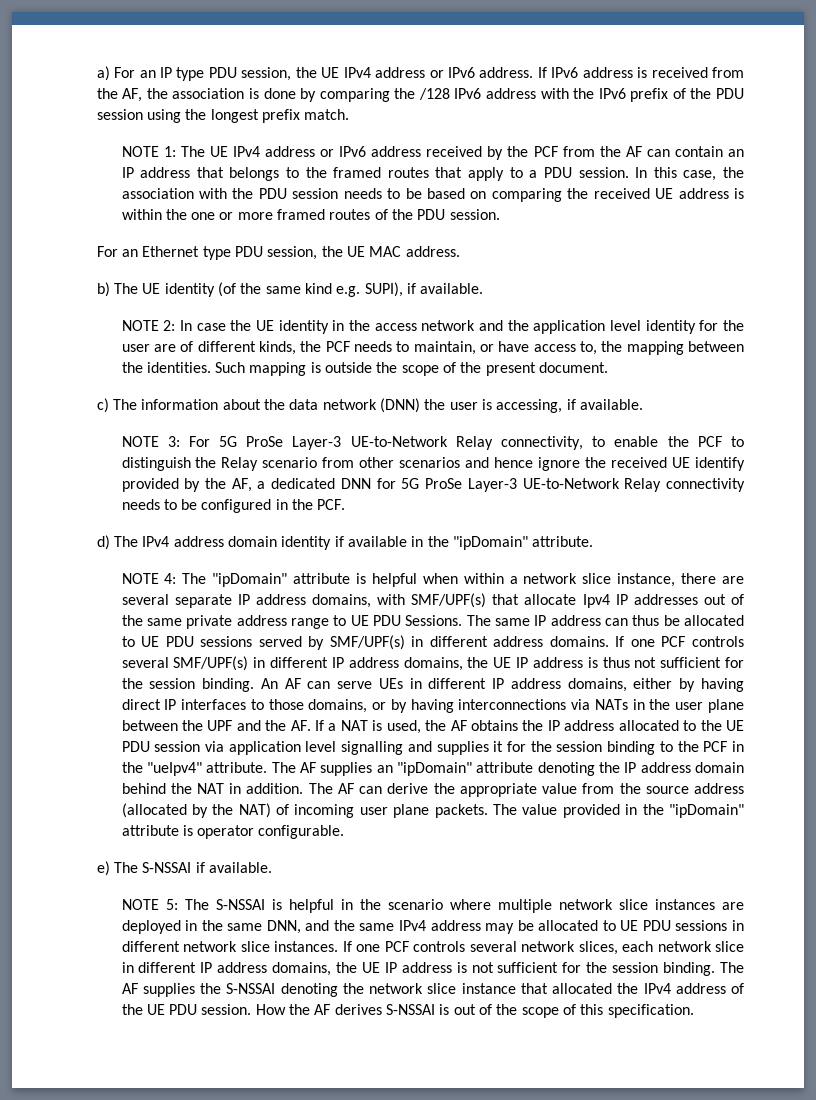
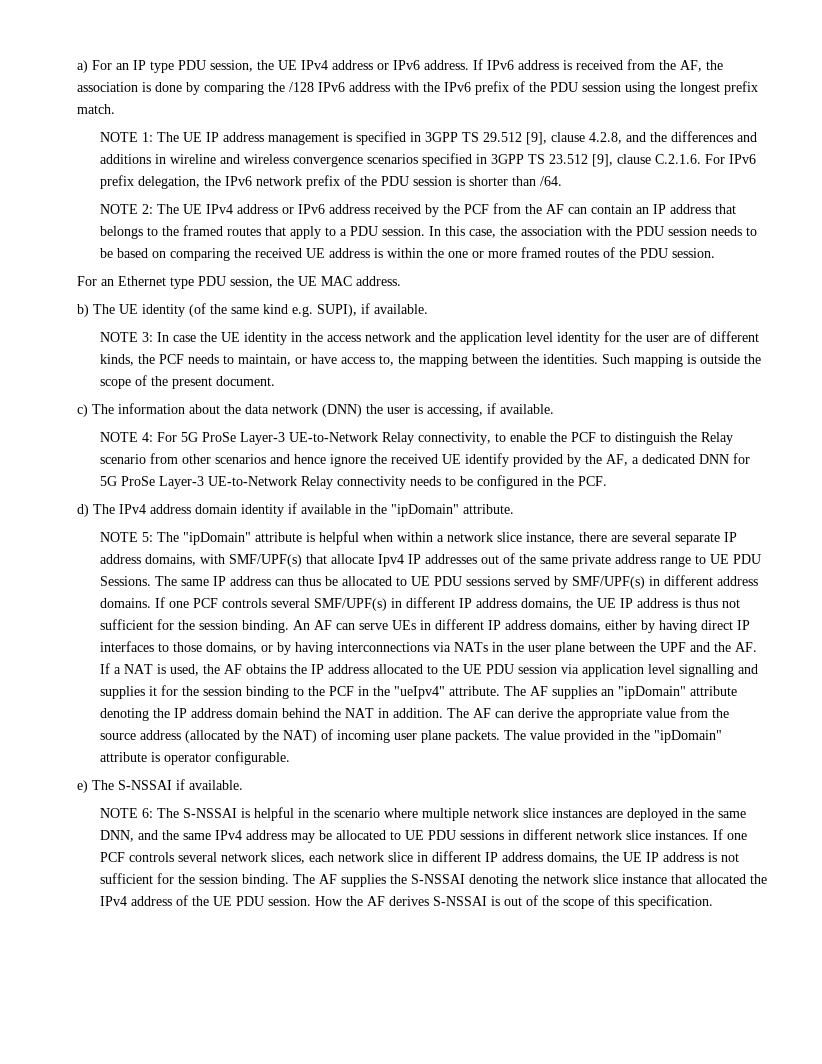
(228, 151) none -> [206,131,758,145] [100,153,757,167] [100,175,563,189] [100,204,203,214] IP address management is specified in 3GPP TS 29.512 [9], clause 4.2.8, and the differences and additions in wireline and wireless convergence scenarios specified in 3GPP TS 23.512 [9], clause C.2.1.6. For IPv6 prefix delegation, the IPv6 network prefix of the PDU session is shorter than /64. // NOTE 2: The UE
[163,320,176,331] 2: -> [142,332,154,342] 3:
[167,436,180,447] 3: -> [142,432,154,442] 4:
[164,573,177,584] 4: -> [142,532,154,542] 5:
[165,899,178,910] 5: -> [142,808,154,818] 6:

